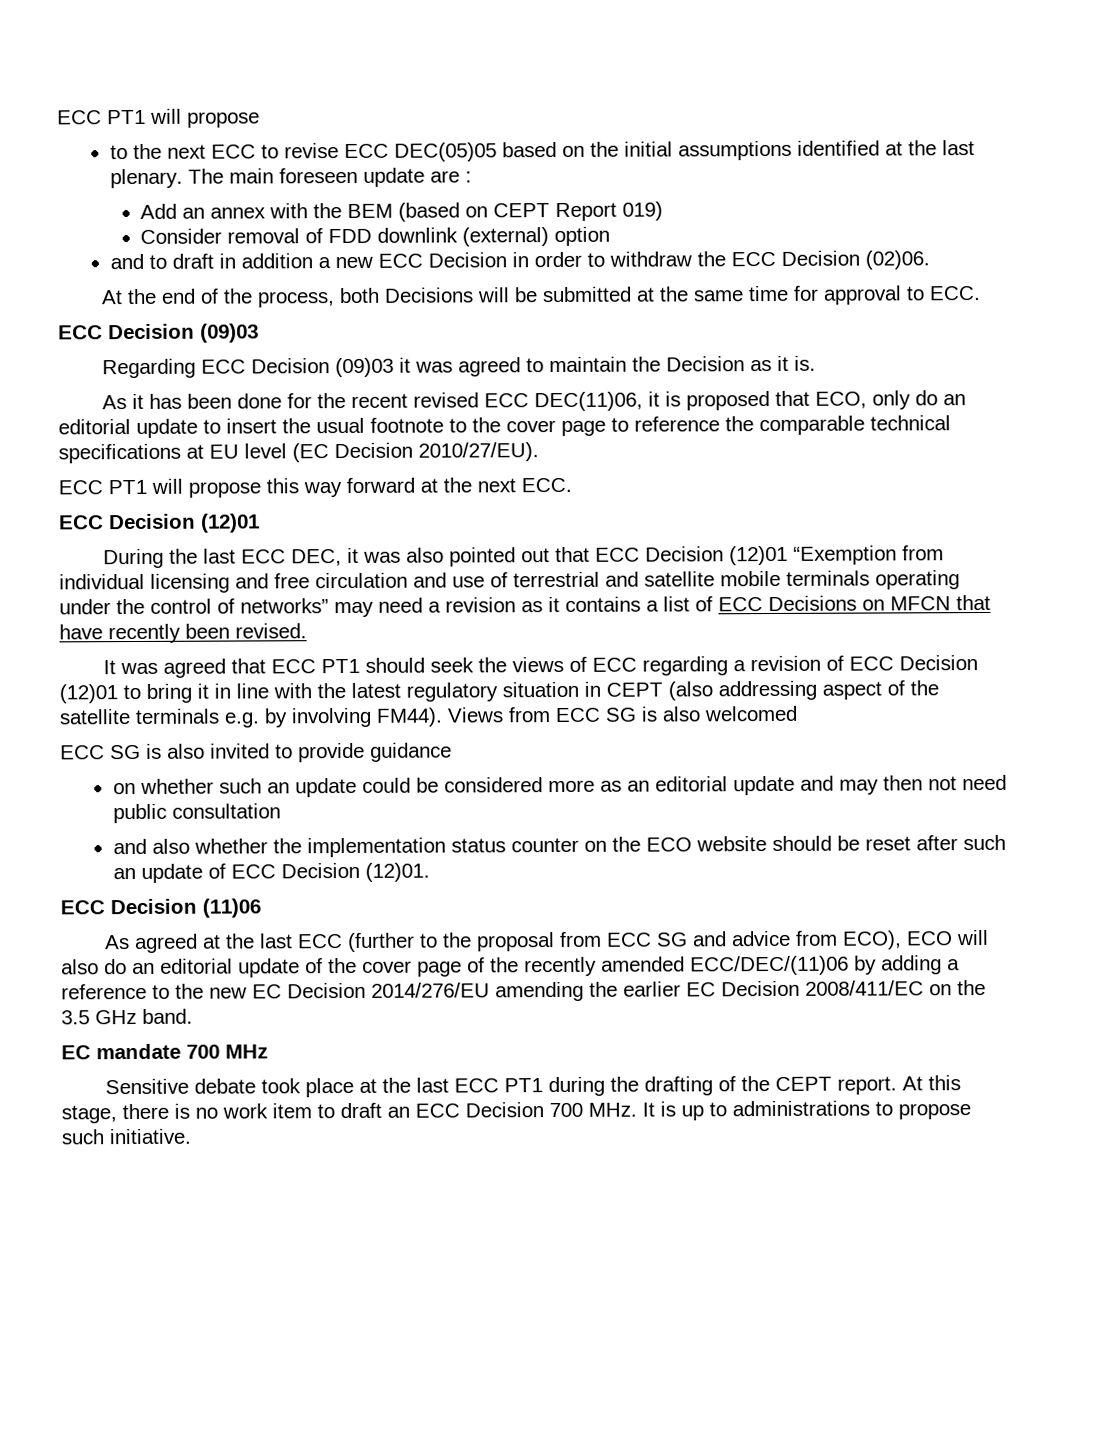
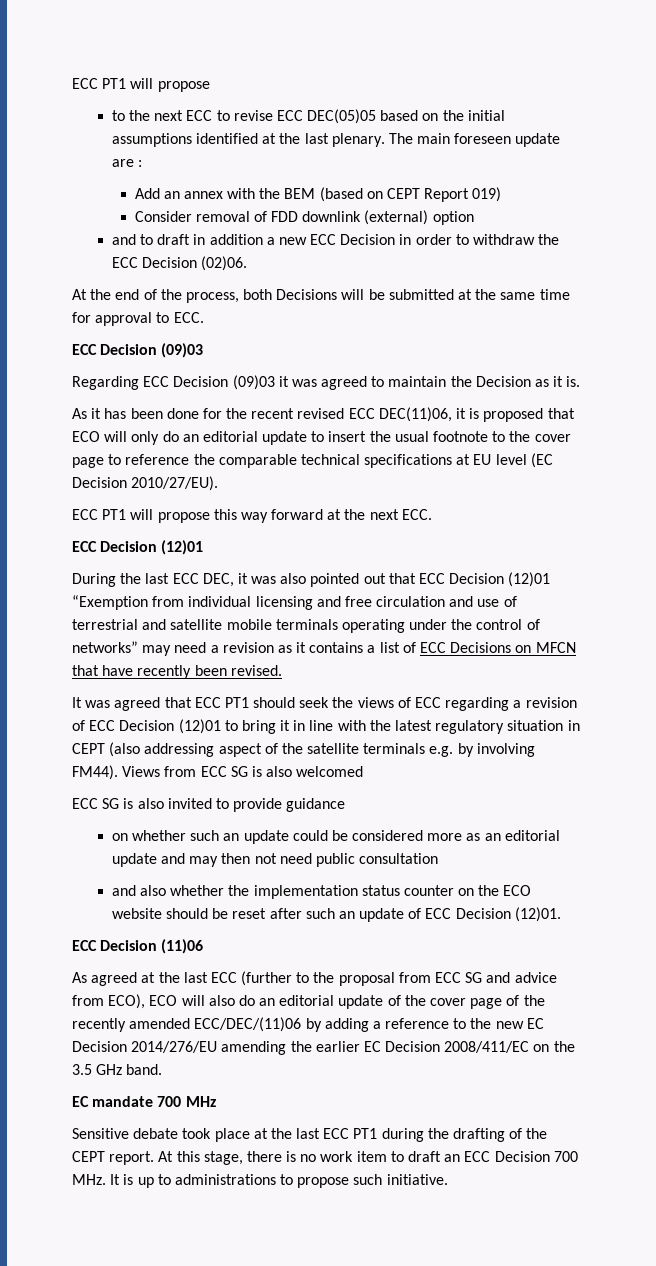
[814,391,867,409] ECO, -> [72,431,128,442] ECO will

